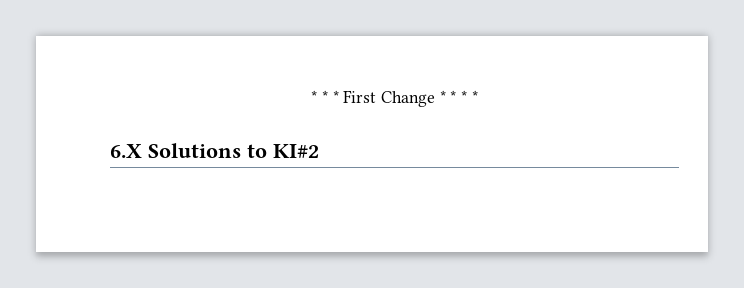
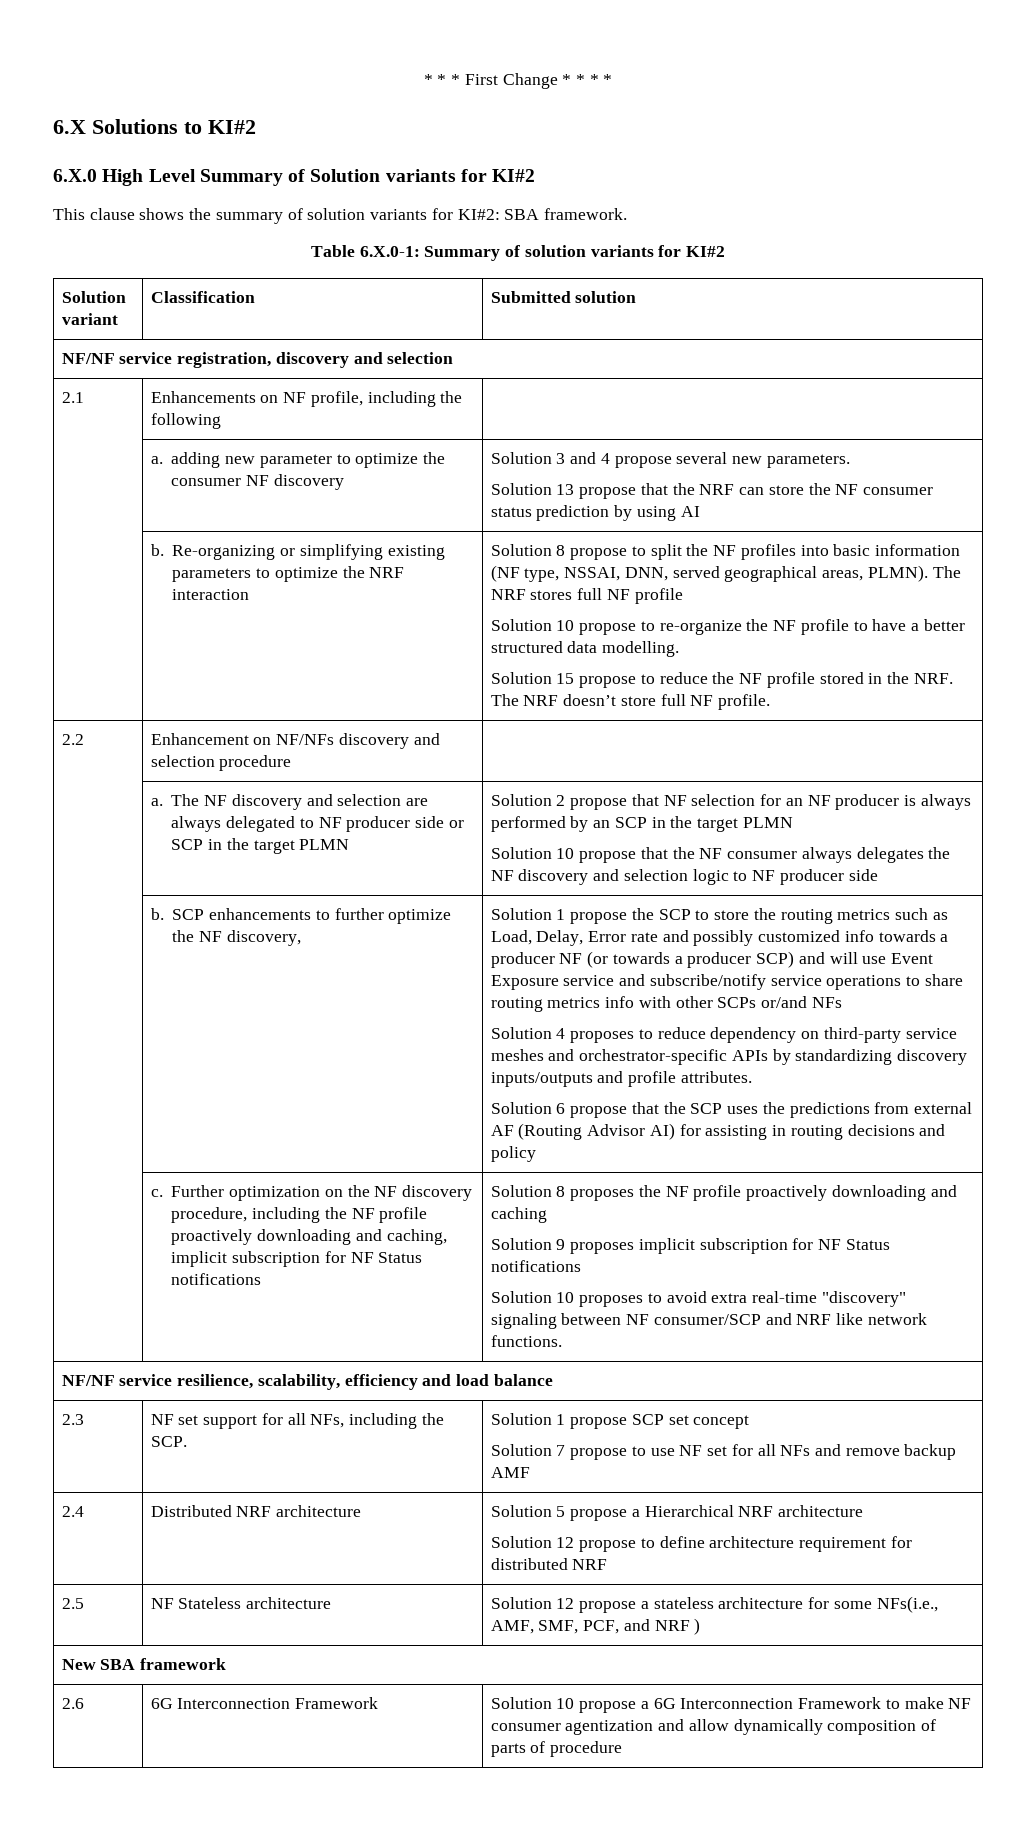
(319, 151) none -> [53,169,536,186] [53,208,627,224] [310,245,726,261] [61,291,126,303] [61,313,118,325] [150,291,255,303] [490,291,637,303] [61,352,454,368] [61,392,84,403] [150,391,463,407] [150,413,221,429] [150,452,446,468] [171,474,344,490] [490,452,850,468] [490,483,933,499] [490,505,700,521] [150,544,445,560] [172,566,405,582] [172,589,250,600] [490,544,960,560] [490,565,961,582] [490,588,683,604] [490,619,965,635] [490,641,680,657] [490,672,953,688] [490,694,771,710] [61,734,84,745] [150,733,440,749] [150,755,292,771] [150,794,429,810] [171,816,464,832] [171,838,350,854] [490,794,971,810] [490,816,793,832] [490,847,951,863] [490,869,878,885] [150,908,452,924] [172,930,301,946] [490,908,948,924] [490,930,949,946] [490,951,933,968] [490,974,963,990] [490,996,842,1012] [490,1027,957,1043] [490,1049,968,1065] [490,1071,752,1087] [490,1102,972,1118] [490,1123,946,1140] [490,1146,536,1162] [150,1185,473,1201] [171,1207,428,1223] [171,1229,447,1245] [171,1251,423,1267] [171,1273,262,1285] [490,1185,957,1201] [490,1207,547,1223] [490,1238,890,1254] [490,1260,581,1272] [490,1291,906,1307] [490,1313,927,1329] [490,1335,562,1347] [61,1374,553,1390] [61,1414,84,1425] [150,1413,444,1429] [150,1436,187,1447] [490,1413,750,1429] [490,1444,957,1460] [490,1467,530,1478] [61,1506,84,1517] [150,1505,362,1517] [490,1505,864,1521] [490,1536,912,1552] [490,1558,608,1570] [61,1598,84,1609] [150,1597,332,1609] [490,1596,938,1613] [490,1618,701,1635] [61,1658,227,1670] [61,1698,84,1709] [150,1697,379,1709] [490,1697,972,1713] [490,1719,937,1735] [490,1741,623,1757] // 6.X.0 High Level Summary of Solution variants for KI#2 // This clause shows the summary of solution variants for KI#2: SBA framework. // Table 6.X.0-1: Summary of solution variants for KI#2 // Solution variant | Classification | Submitted solution // NF/NF service registration, discovery and selection // 2.1 | Enhancements on NF profile, including the following | // | a. adding new parameter to optimize the consumer NF discovery | Solution 3 and 4 propose several new parameters. // Solution 13 propose that the NRF can store the NF consumer status prediction by using AI // | b. Re-organizing or simplifying existing parameters to optimize the NRF interaction | Solution 8 propose to split the NF profiles into basic information (NF type, NSSAI, DNN, served geographical areas, PLMN). The NRF stores full NF profile // Solution 10 propose to re-organize the NF profile to have a better structured data modelling. // Solution 15 propose to reduce the NF profile stored in the NRF. The NRF doesn’t store full NF profile. // 2.2 | Enhancement on NF/NFs discovery and selection procedure | // | a. The NF discovery and selection are always delegated to NF producer side or SCP in the target PLMN | Solution 2 propose that NF selection for an NF producer is always performed by an SCP in the target PLMN // Solution 10 propose that the NF consumer always delegates the NF discovery and selection logic to NF producer side // | b. SCP enhancements to further optimize the NF discovery, | Solution 1 propose the SCP to store the routing metrics such as Load, Delay, Error rate and possibly customized info towards a producer NF (or towards a producer SCP) and will use Event Exposure service and subscribe/notify service operations to share routing metrics info with other SCPs or/and NFs // Solution 4 proposes to reduce dependency on third-party service meshes and orchestrator-specific APIs by standardizing discovery inputs/outputs and profile attributes. // Solution 6 propose that the SCP uses the predictions from external AF (Routing Advisor AI) for assisting in routing decisions and policy // | c. Further optimization on the NF discovery procedure, including the NF profile proactively downloading and caching, implicit subscription for NF Status notifications | Solution 8 proposes the NF profile proactively downloading and caching // Solution 9 proposes implicit subscription for NF Status notifications // Solution 10 proposes to avoid extra real-time "discovery" signaling between NF consumer/SCP and NRF like network functions. // NF/NF service resilience, scalability, efficiency and load balance // 2.3 | NF set support for all NFs, including the SCP. | Solution 1 propose SCP set concept // Solution 7 propose to use NF set for all NFs and remove backup AMF // 2.4 | Distributed NRF architecture | Solution 5 propose a Hierarchical NRF architecture // Solution 12 propose to define architecture requirement for distributed NRF // 2.5 | NF Stateless architecture | Solution 12 propose a stateless architecture for some NFs(i.e., AMF, SMF, PCF, and NRF ) // New SBA framework // 2.6 | 6G Interconnection Framework | Solution 10 propose a 6G Interconnection Framework to make NF consumer agentization and allow dynamically composition of parts of procedure

